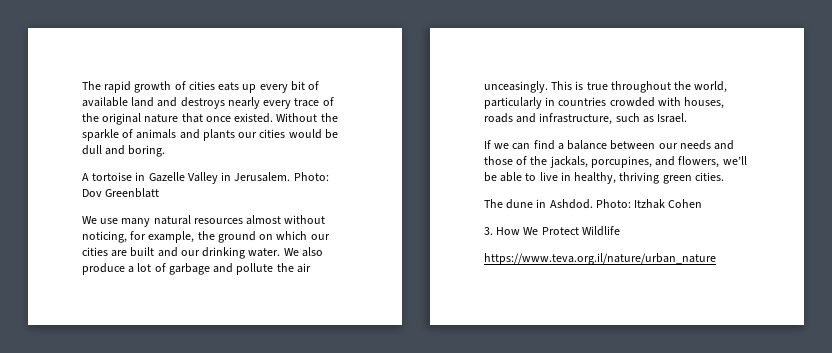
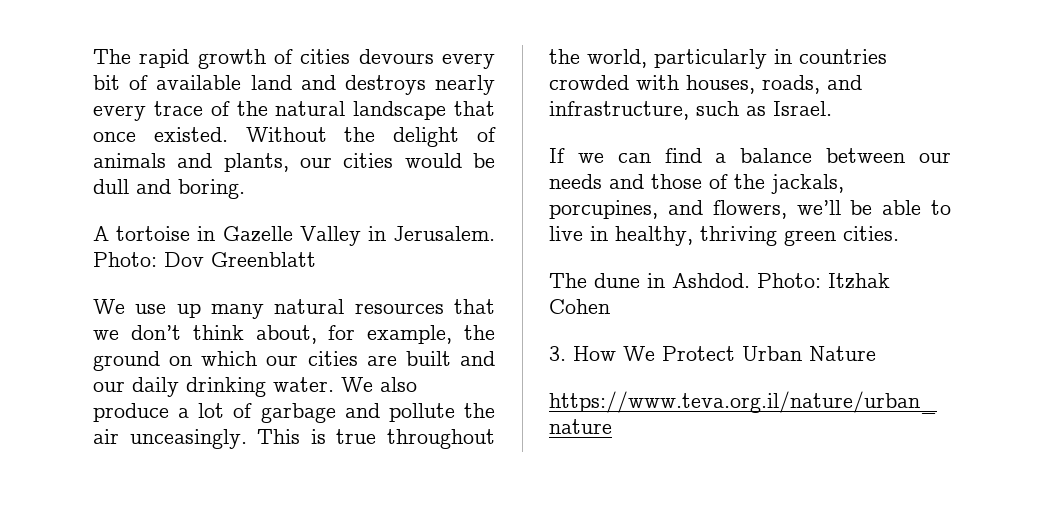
[218,82,257,93] eats up -> [358,49,434,64] devours
[102,113,179,125] original nature -> [275,101,447,120] natural landscape
[82,129,119,141] sparkle -> [393,127,460,147] delight
[202,129,235,141] plants -> [223,153,289,172] plants,
(119, 221) none -> [176,303,201,318] up
[246,215,326,225] [82,231,127,243] almost without noticing, -> [454,299,495,314] [93,325,317,344] that we don’t think about,
(200, 253) none -> [132,377,179,397] daily
[484,113,513,123] roads -> [762,75,820,94] roads,
[581,226,620,236] Wildlife -> [742,346,876,361] Urban Nature

